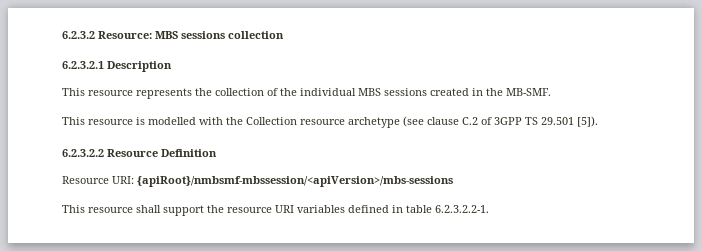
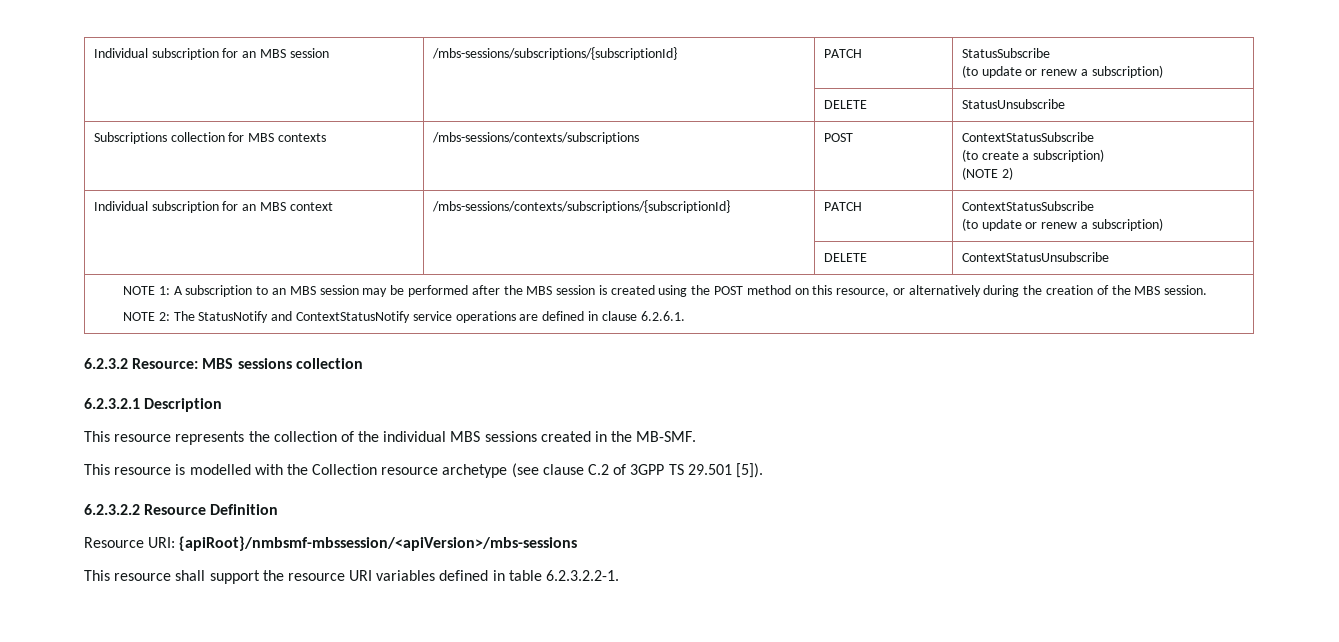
(62, 35) none -> [93,48,329,60] [431,47,677,60] [823,49,862,58] [961,48,1050,58] [961,65,1163,78] [823,100,867,109] [961,99,1065,109] [93,132,327,144] [431,132,639,144] [823,133,853,142] [961,132,1094,142] [961,149,1105,162] [961,167,1013,180] [93,201,333,213] [431,200,730,213] [823,202,862,211] [961,201,1094,211] [961,218,1163,231] [823,253,867,262] [961,252,1109,262] [123,285,1208,297] [123,311,685,323] Individual subscription for an MBS session | /mbs-sessions/subscriptions/{subscriptionId} | PATCH | StatusSubscribe // (to update or renew a subscription) // | | DELETE | StatusUnsubscribe // Subscriptions collection for MBS contexts | /mbs-sessions/contexts/subscriptions | POST | ContextStatusSubscribe // (to create a subscription) // (NOTE 2) // Individual subscription for an MBS context | /mbs-sessions/contexts/subscriptions/{subscriptionId} | PATCH | ContextStatusSubscribe // (to update or renew a subscription) // | | DELETE | ContextStatusUnsubscribe // NOTE 1: A subscription to an MBS session may be performed after the MBS session is created using the POST method on this resource, or alternatively during the creation of the MBS session. // NOTE 2: The StatusNotify and ContextStatusNotify service operations are defined in clause 6.2.6.1. //

